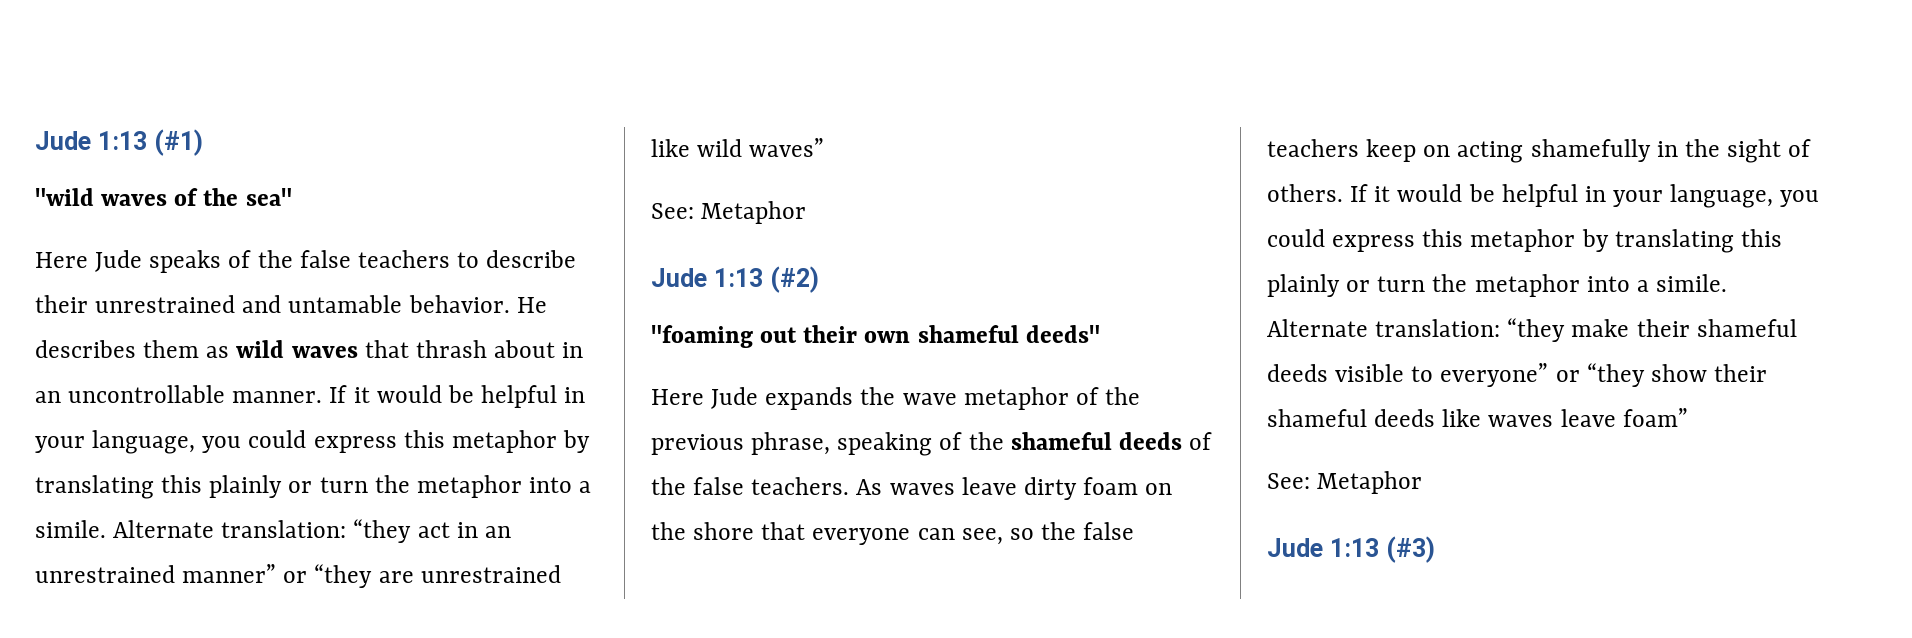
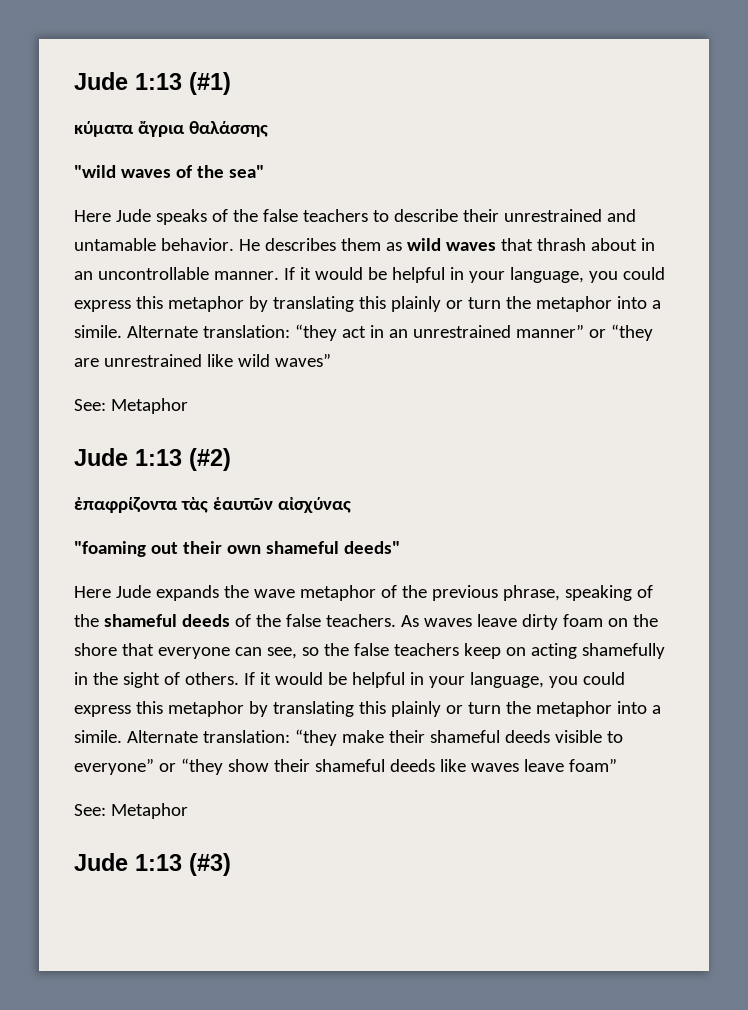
(203, 142) none -> [74,121,268,137] // κύματα ἄγρια θαλάσσης
(819, 279) none -> [74,497,351,513] // ἐπαφρίζοντα τὰς ἑαυτῶν αἰσχύνας

